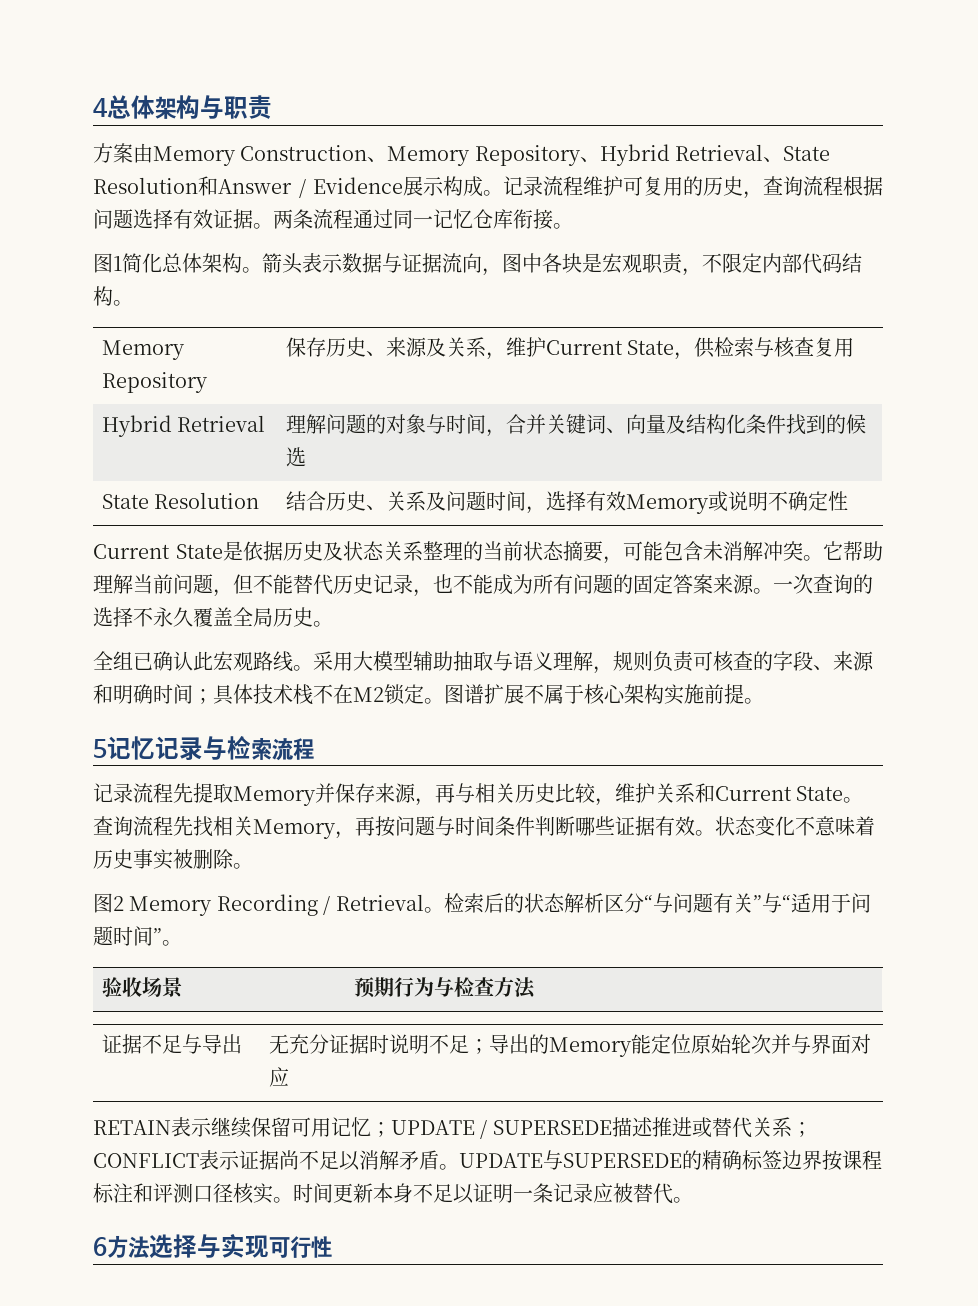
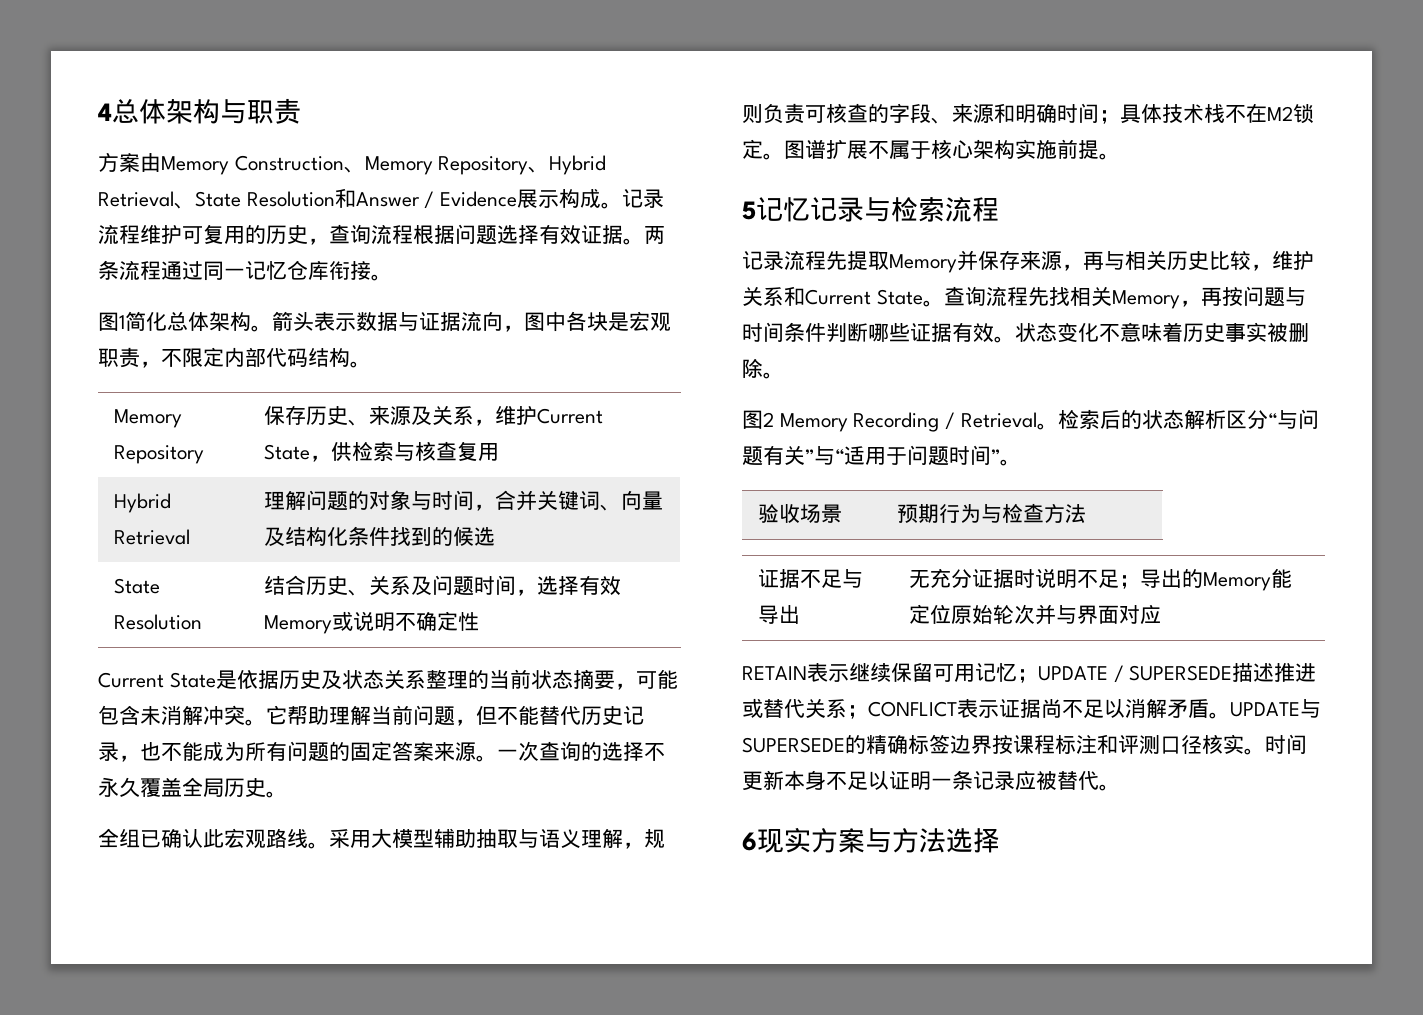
[107,1234,332,1259] 方法选择与实现可行性 -> [757,827,1000,853] 现实方案与方法选择

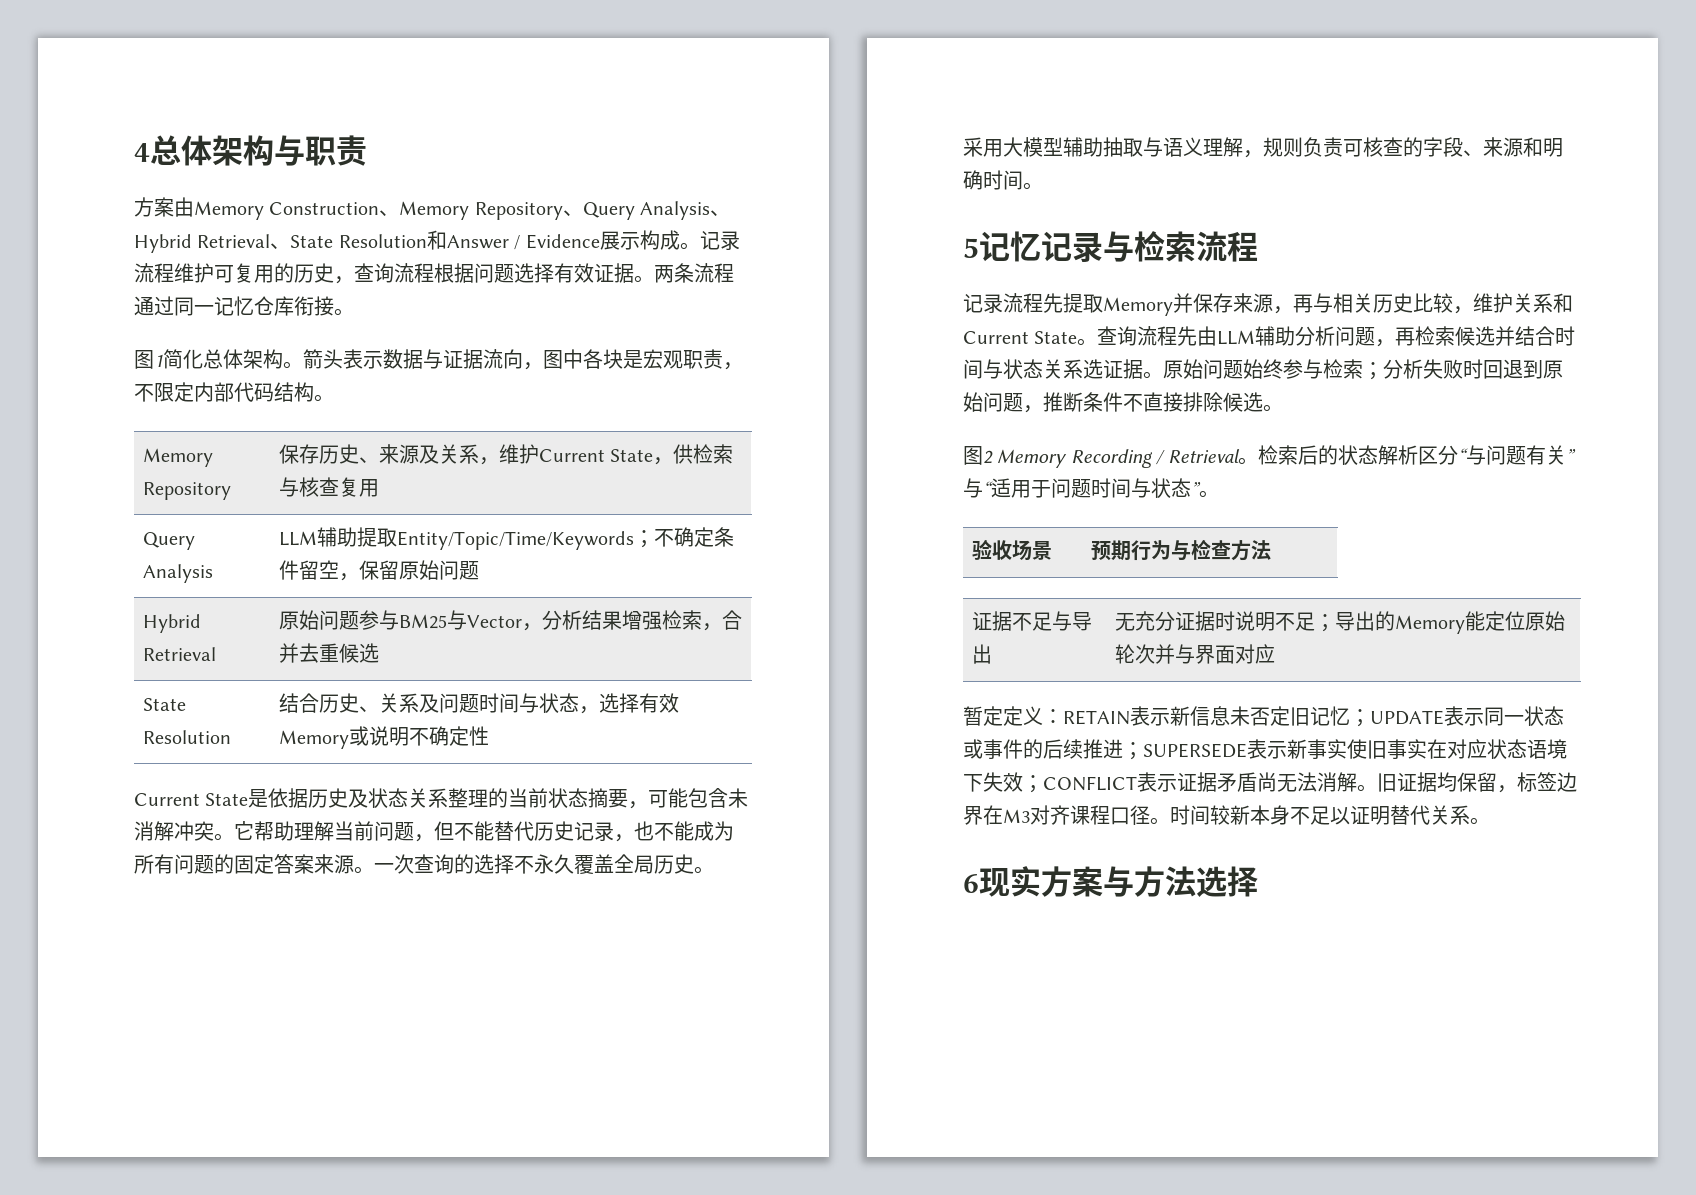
(550, 169) none -> [582,201,731,220] Query Analysis、
[114,493,172,513] [114,529,191,545] [264,490,664,511] [264,526,454,546] Hybrid Retrieval | 理解问题的对象与时间，合并关键词、向量及结构化条件找到的 -> [142,532,195,550] [142,564,213,583] [278,527,734,550] [278,560,479,581] [142,614,201,633] [142,647,216,661] [278,610,742,631] [278,643,339,663] Query Analysis | LLM辅助提取Entity/Topic/Time/Keywords；不确定条件留空，保留原始问题 // Hybrid Retrieval | 原始问题参与BM25与Vector，分析结果增强检索，合并去重
(517, 585) none -> [518,693,579,713] 与状态
[98,828,329,849] 全组已确认此宏观路线。 -> (714, 870) none
[1099,103,1314,124] [742,139,1099,160] ；具体技术栈不在M2锁定。图谱扩展不属于核心架构实施前提 -> (1023, 180) none
[1048,286,1306,309] [742,322,1309,343] [742,358,763,378] 找相关Memory，再按问题与时间条件判断哪些证据有效。状态变化不意味着历史事实被删除 -> [1197,326,1576,347] [963,359,1563,380] [963,392,1263,413] 由LLM辅助分析问题，再检索候选并结合时间与状态关系选证据。原始问题始终参与检索；分析失败时回退到原始问题，推断条件不直接排除候选
(991, 455) none -> [1131,478,1191,498] 与状态
[742,662,1317,683] [742,698,1321,719] [742,734,1307,755] [742,770,1099,791] RETAIN表示继续保留可用记忆；UPDATE / SUPERSEDE描述推进或替代关系；CONFLICT表示证据尚不足以消解矛盾。UPDATE与SUPERSEDE的精确标签边界按课程标注和评测口径核实。时间更新本身不足以证明一条记录应被替代 -> [963,706,1564,727] [963,739,1567,760] [963,772,1577,793] [963,805,1470,825] 暂定定义：RETAIN表示新信息未否定旧记忆；UPDATE表示同一状态或事件的后续推进；SUPERSEDE表示新事实使旧事实在对应状态语境下失效；CONFLICT表示证据矛盾尚无法消解。旧证据均保留，标签边界在M3对齐课程口径。时间较新本身不足以证明替代关系

